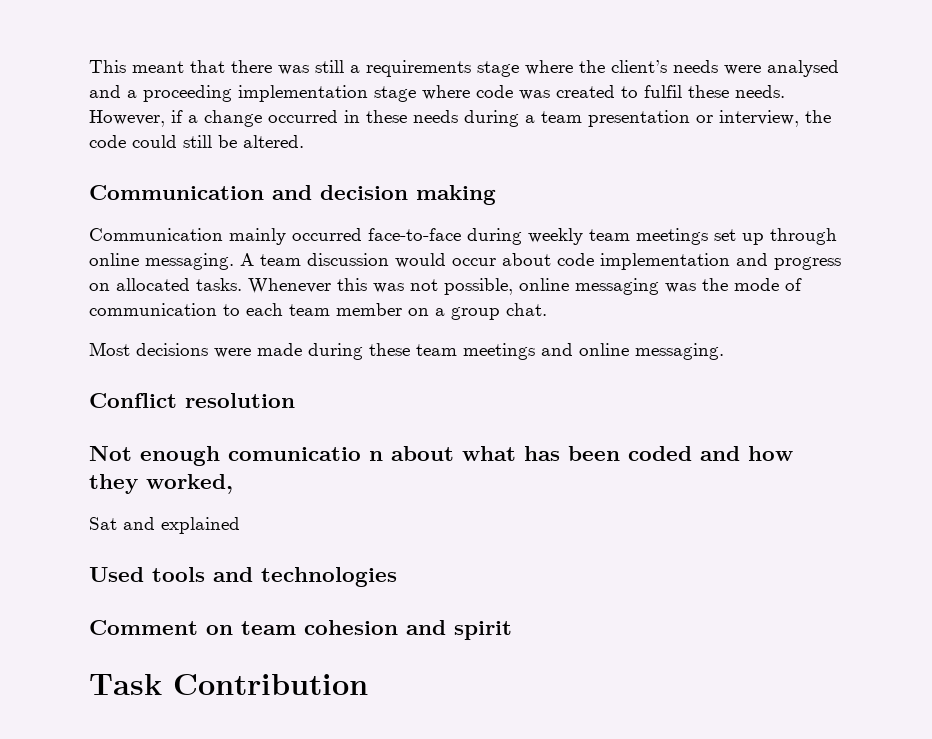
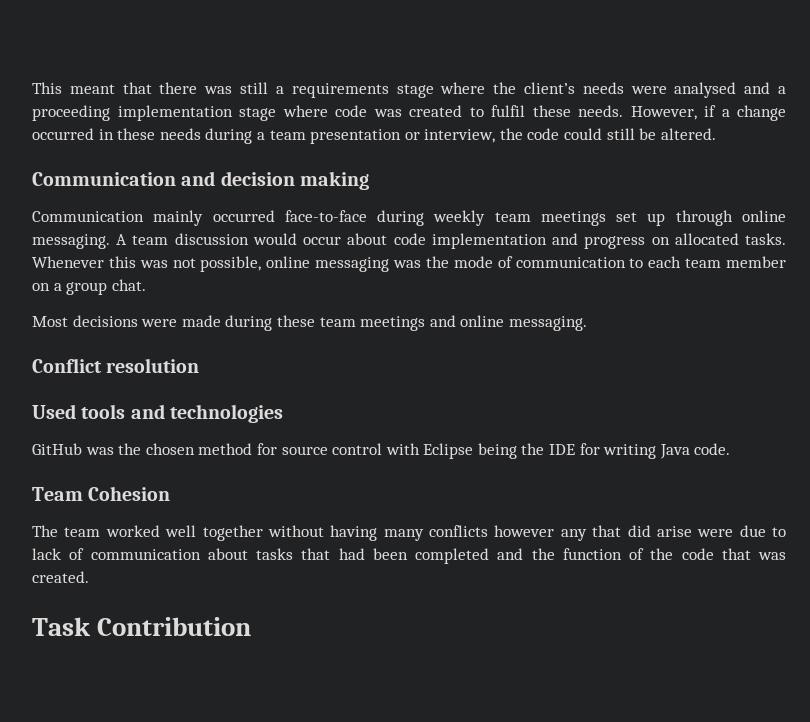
[89,446,793,466] [89,474,233,494] [89,517,240,534] [89,567,397,587] [89,620,512,640] Not enough comunicatio n about what has been coded and how they worked, // Sat and explained // Used tools and technologies // Comment on team cohesion and spirit -> [32,404,283,423] [32,443,731,459] [32,486,171,501] [32,525,786,541] [32,548,786,564] [32,571,89,583] Used tools and technologies // GitHub was the chosen method for source control with Eclipse being the IDE for writing Java code. // Team Cohesion // The team worked well together without having many conflicts however any that did arise were due to lack of communication about tasks that had been completed and the function of the code that was created.

